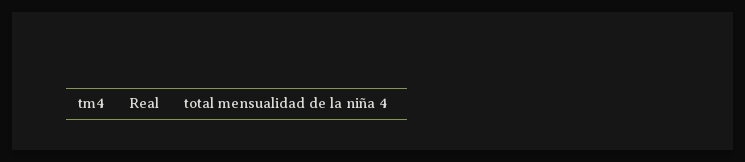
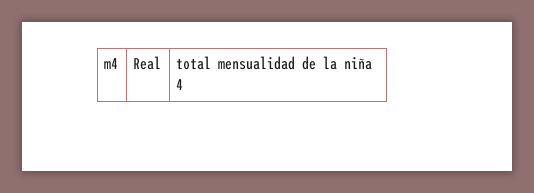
[77,98,105,108] tm4 -> [104,58,119,69] m4

